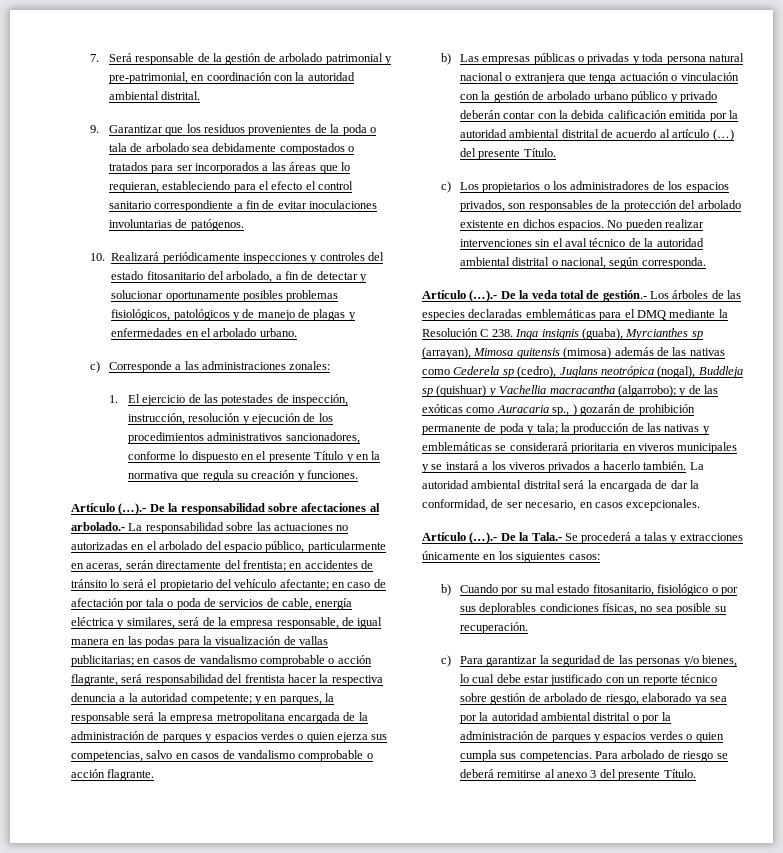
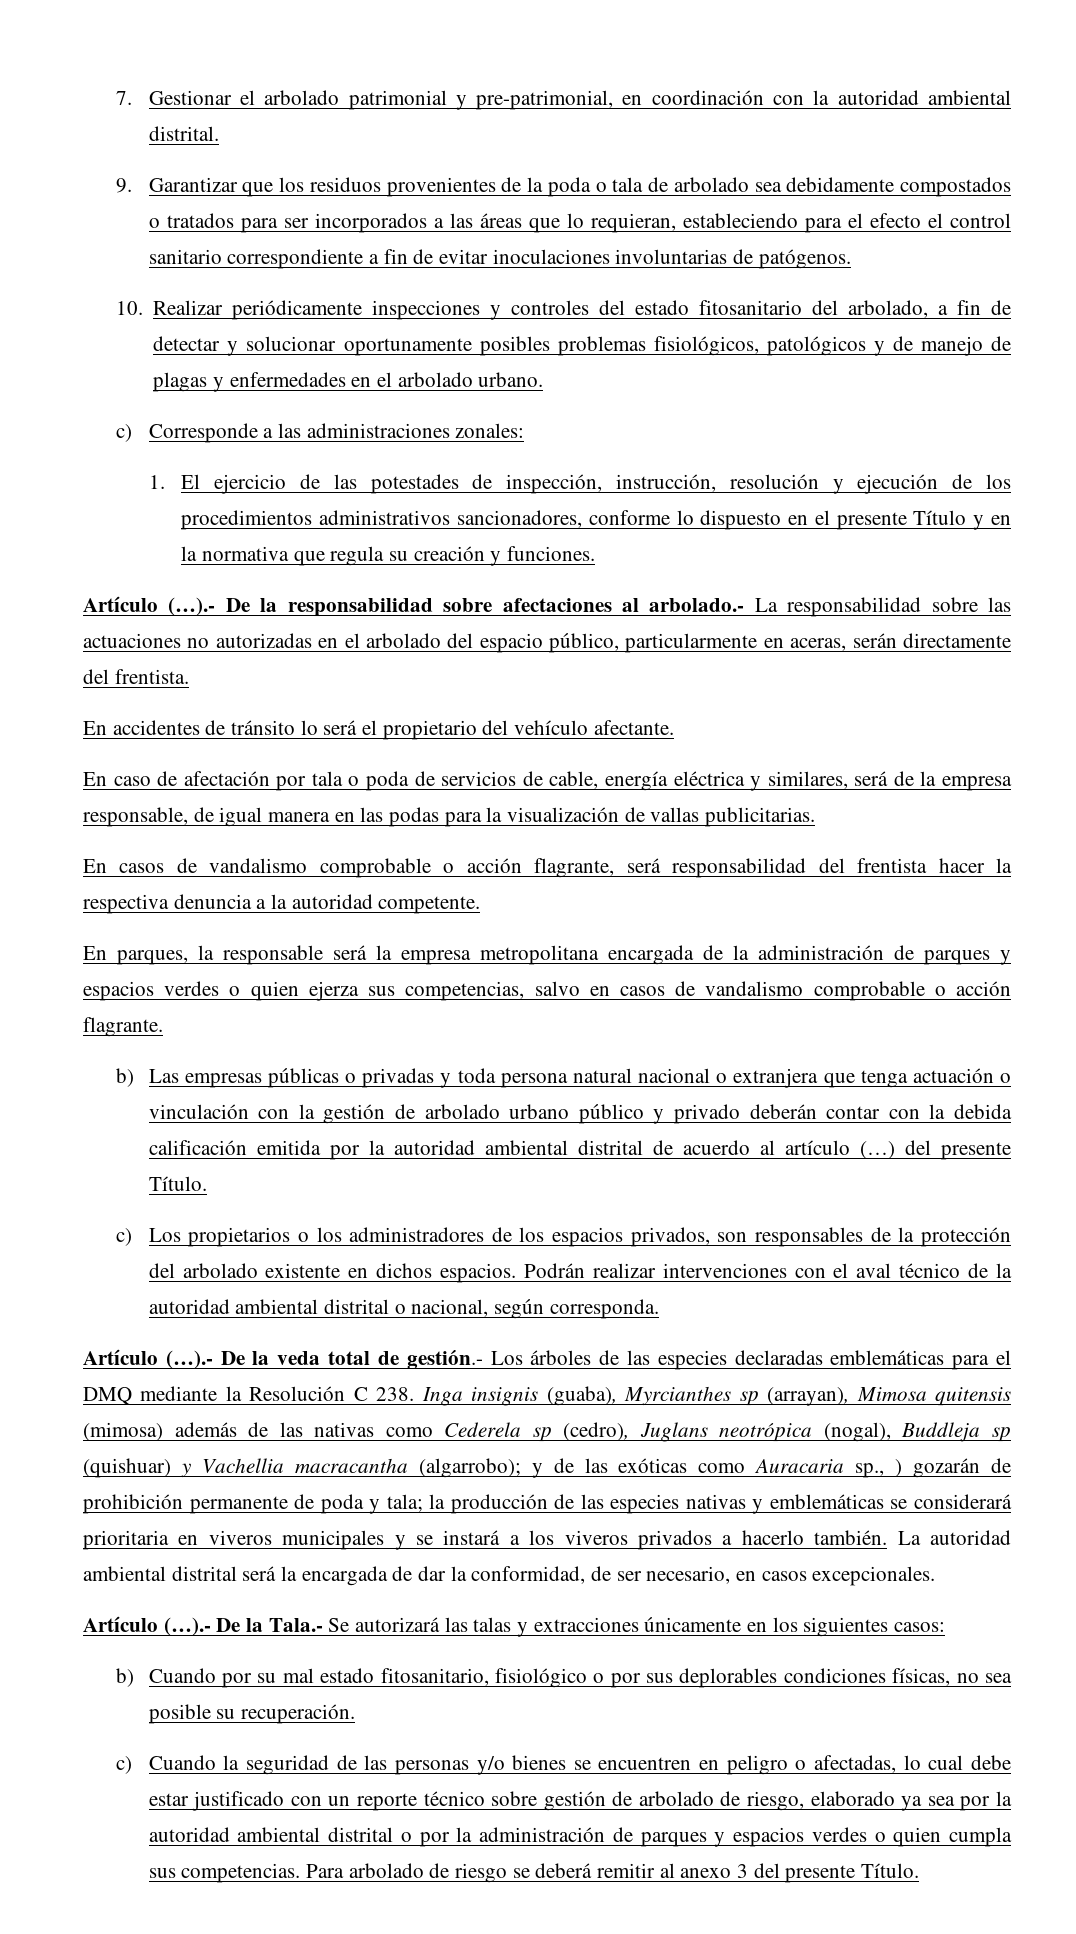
[108,53,276,65] Será responsable de la gestión de -> [148,90,255,105] Gestionar el
[111,252,160,261] Realizará -> [153,300,224,315] Realizar
[242,560,303,571] frentista; en -> [114,669,189,684] [83,721,107,735] frentista. // En
[279,579,345,590] afectante; en -> [593,720,674,735] [83,772,107,786] afectante. // En
[71,655,151,667] publicitarias; en -> [705,807,816,827] [83,859,107,873] publicitarias. // En
[190,694,278,705] competente; y en -> [378,896,481,914] [83,946,107,960] competente. // En
[607,219,663,231] No pueden -> [523,1263,585,1278] Podrán
[535,239,551,247] sin -> [794,1268,826,1278] con
(661, 427) none -> [610,1494,680,1514] especies
[581,532,641,544] procederá a -> [355,1617,468,1632] autorizará las
[459,656,538,667] Para garantizar -> [148,1755,216,1770] Cuando
[701,655,737,667] bienes, -> [512,1755,897,1775] bienes se encuentren en peligro o afectadas,
[497,770,542,778] remitirse -> [596,1863,655,1878] remitir

